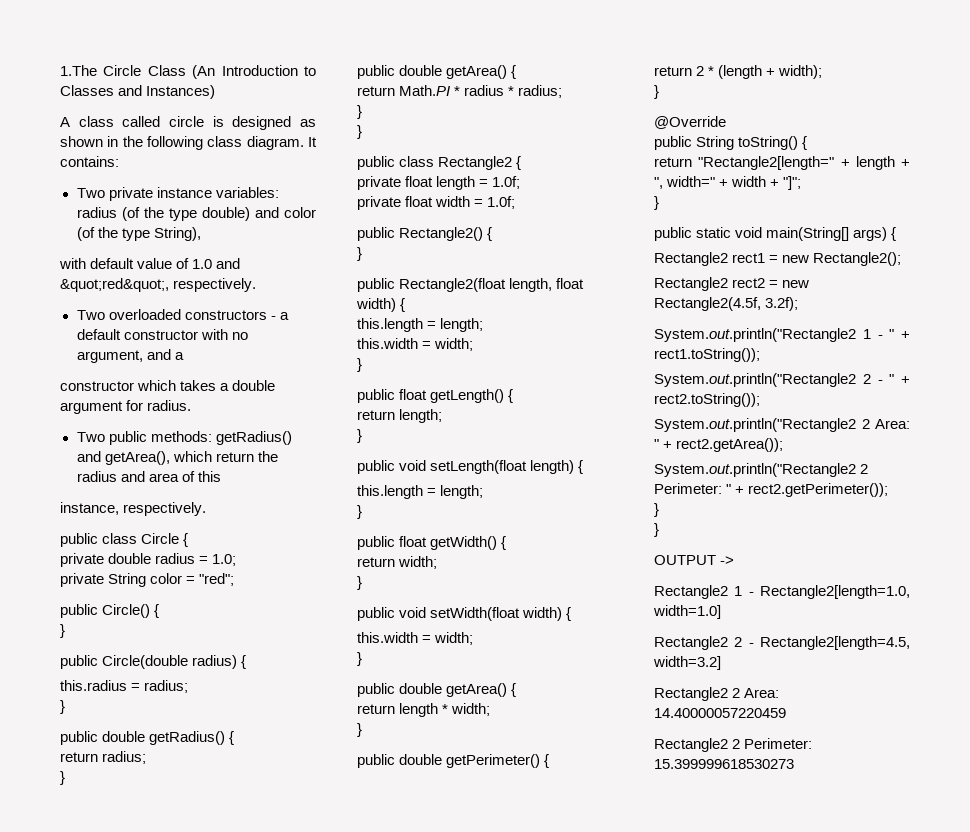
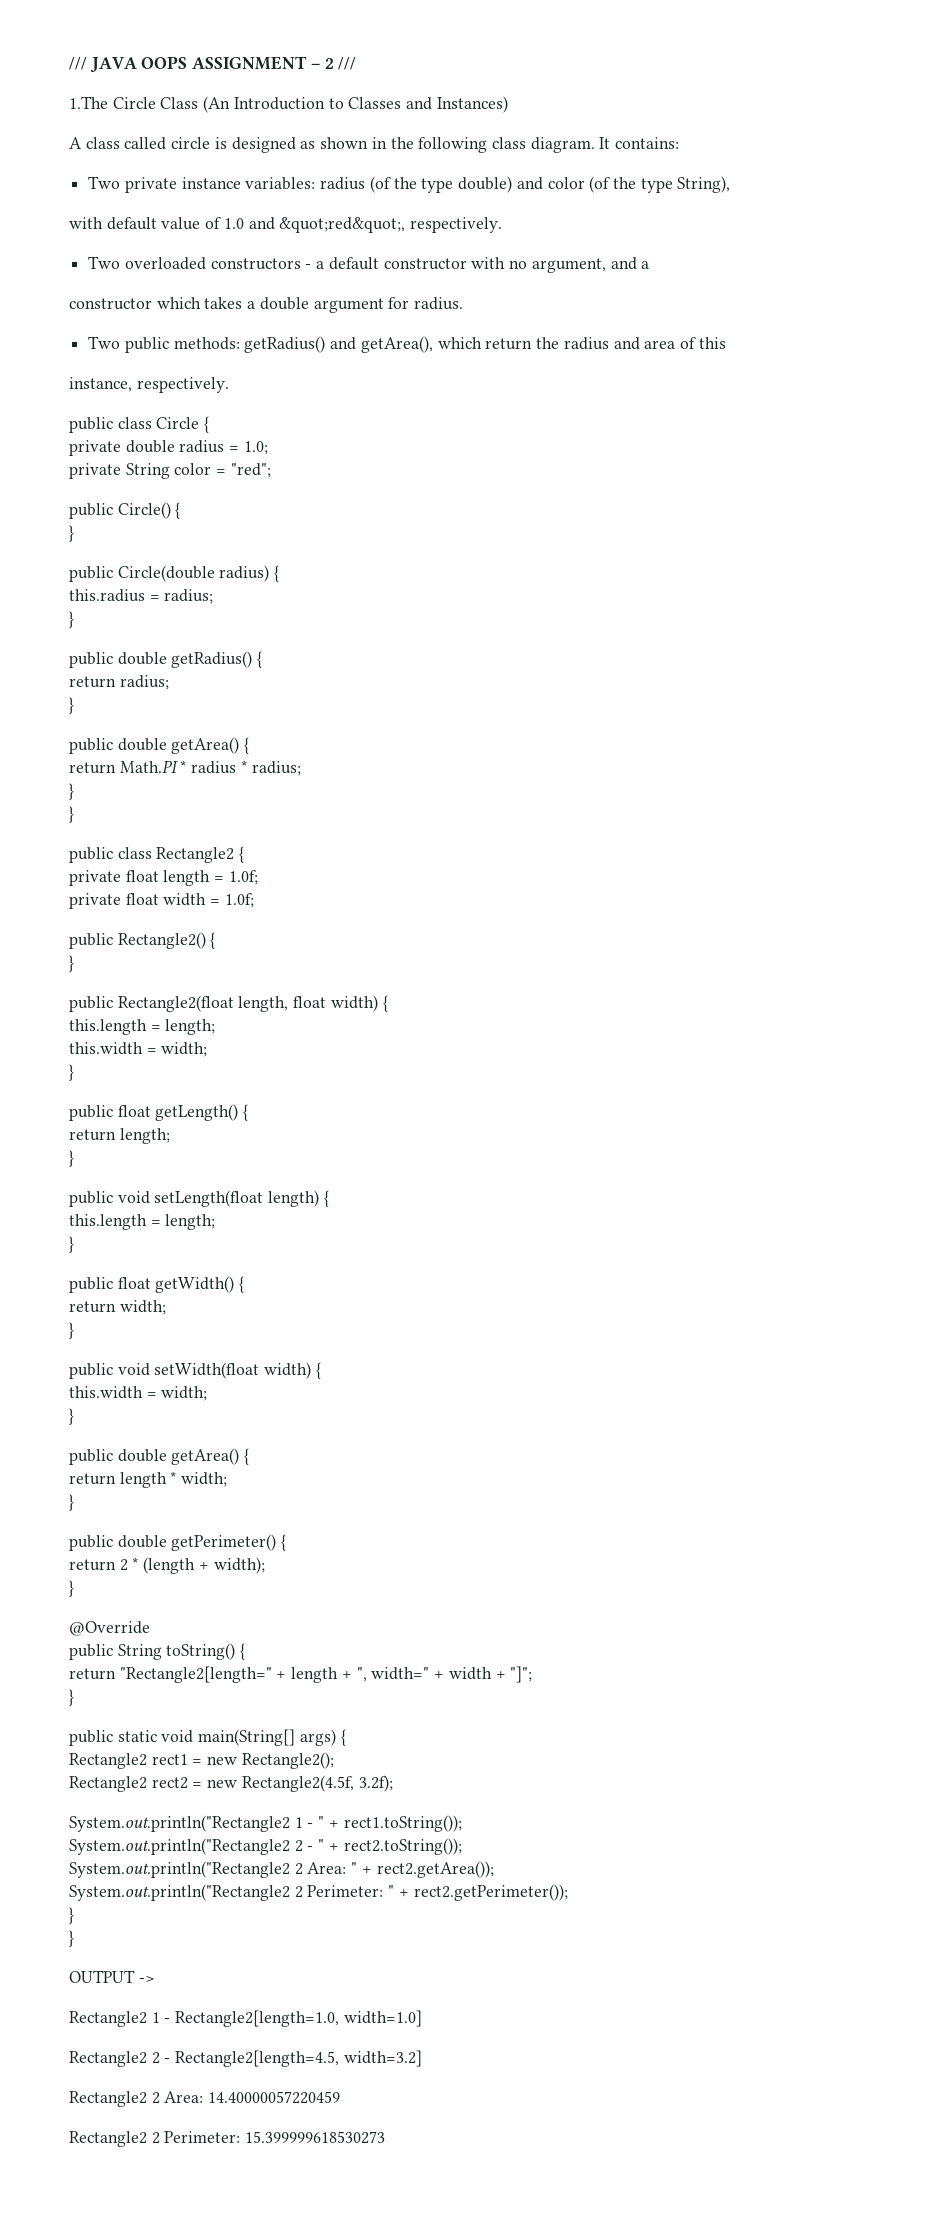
(60, 70) none -> [69,56,357,73] /// JAVA OOPS ASSIGNMENT – 2 /// //

